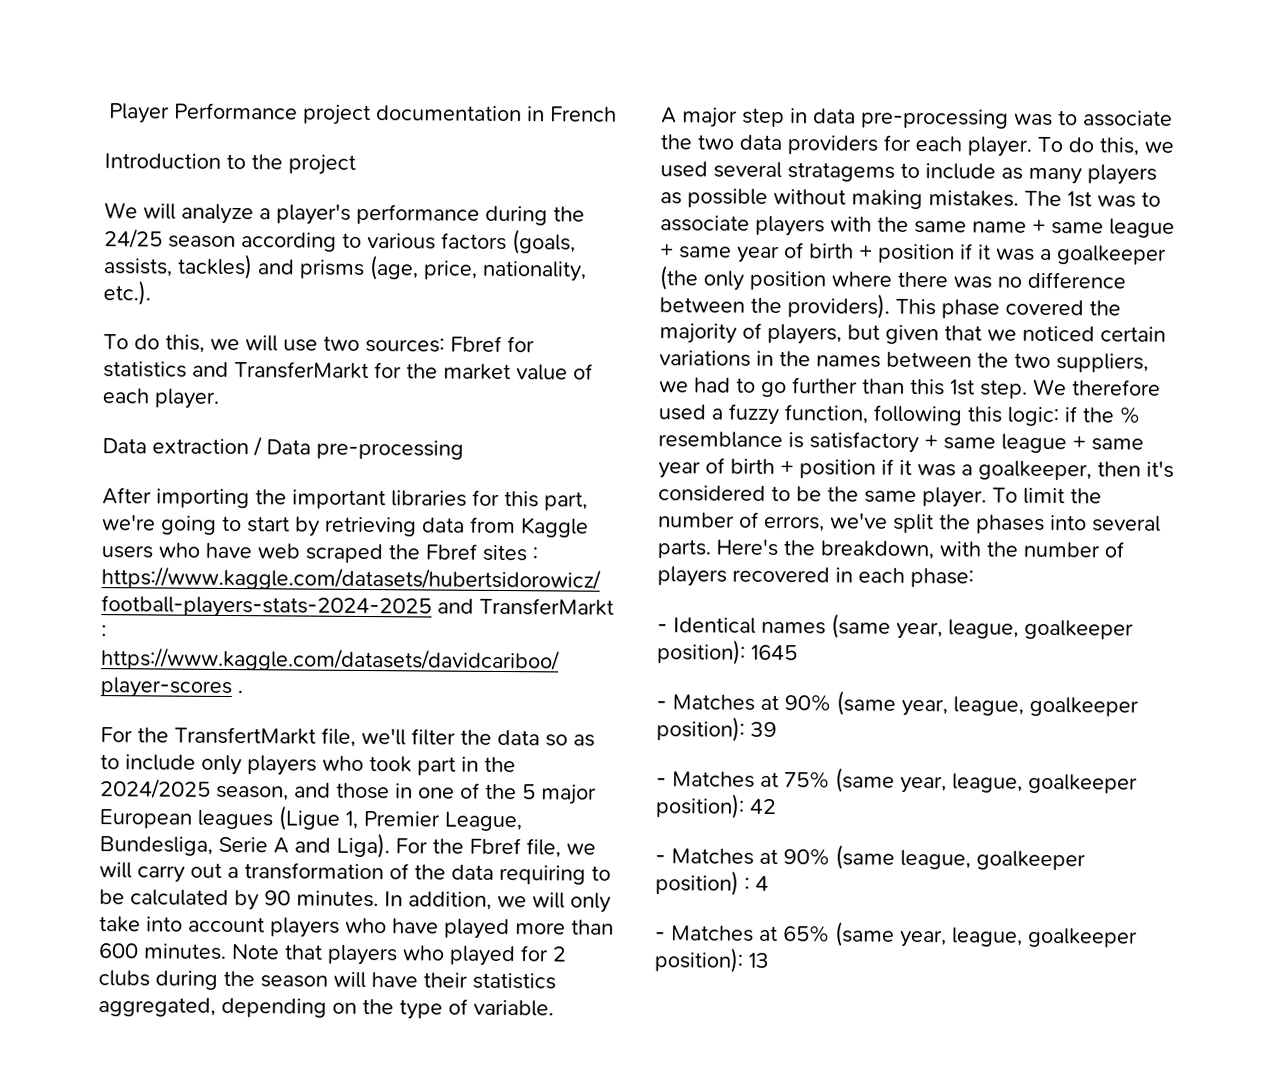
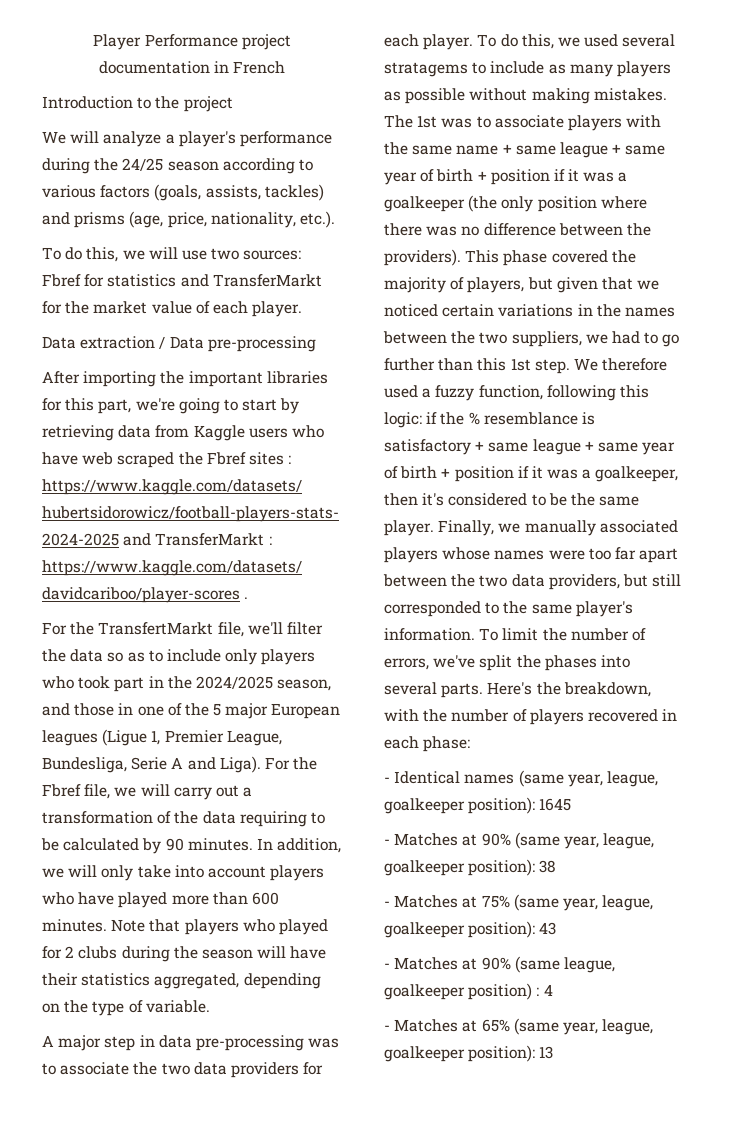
(987, 497) none -> [438,520,678,536] [384,547,679,563] [383,574,682,590] [384,601,633,617] [384,628,475,641] Finally, we manually associated players whose names were too far apart between the two data providers, but still corresponded to the same player's information.
[750,721,777,738] 39 -> [539,860,557,873] 38
[749,798,777,815] 42 -> [539,922,557,935] 43

